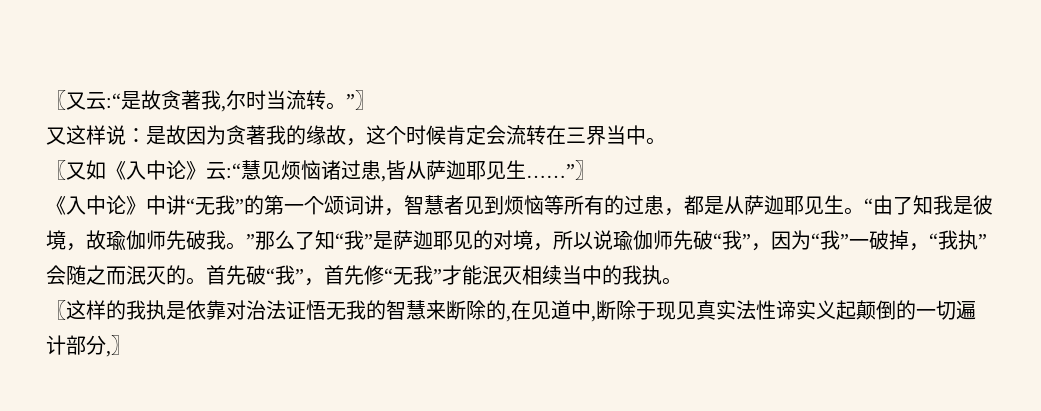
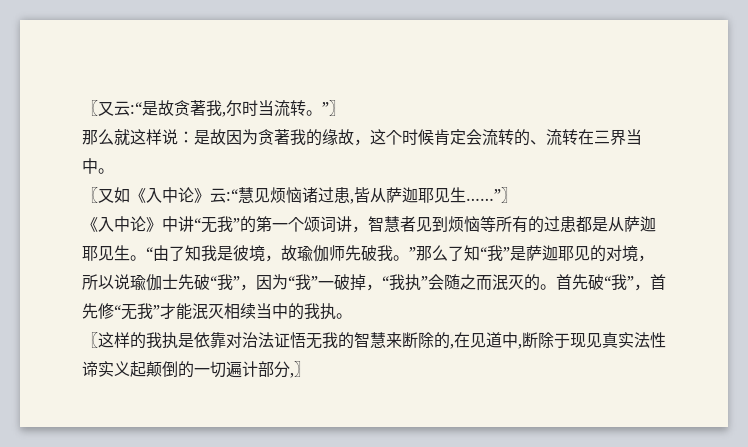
[46,127,66,145] 又 -> [82,129,130,145] 那么就
(546, 135) none -> [514,129,578,146] 的、流转
[664,208,684,216] ， -> (576, 224) none
[653,230,673,250] 师 -> [162,274,178,289] 士

